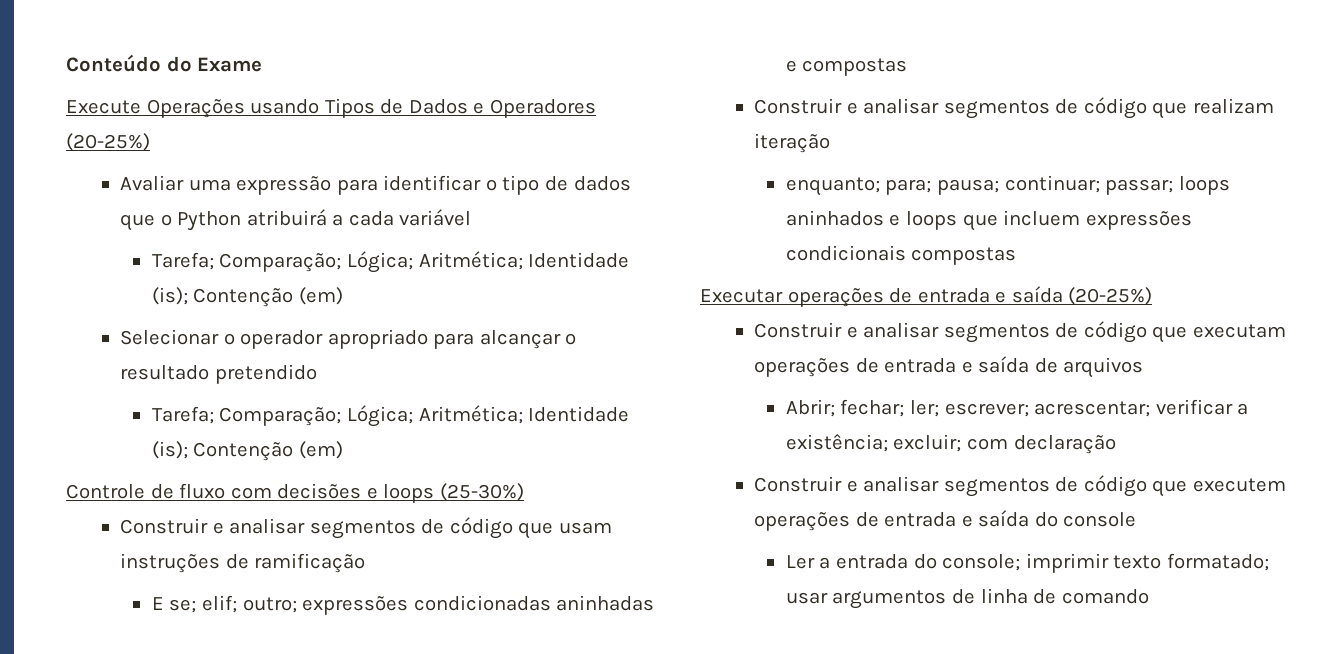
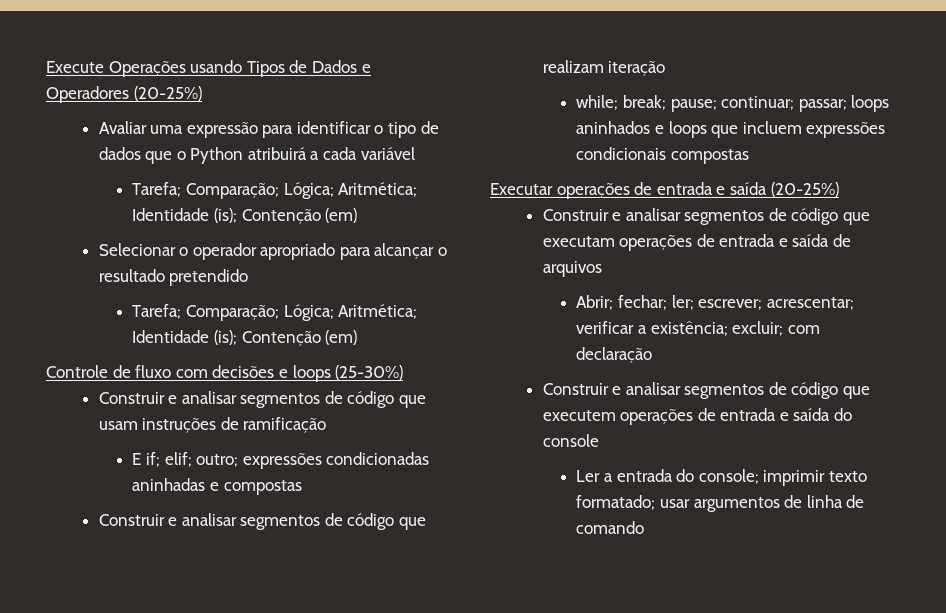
[66,54,263,72] Conteúdo do Exame // -> (46, 67) none
[169,599,197,613] se; -> [145,452,160,467] if;
[785,177,999,196] enquanto; para; pausa; -> [576,95,717,112] while; break; pause;

